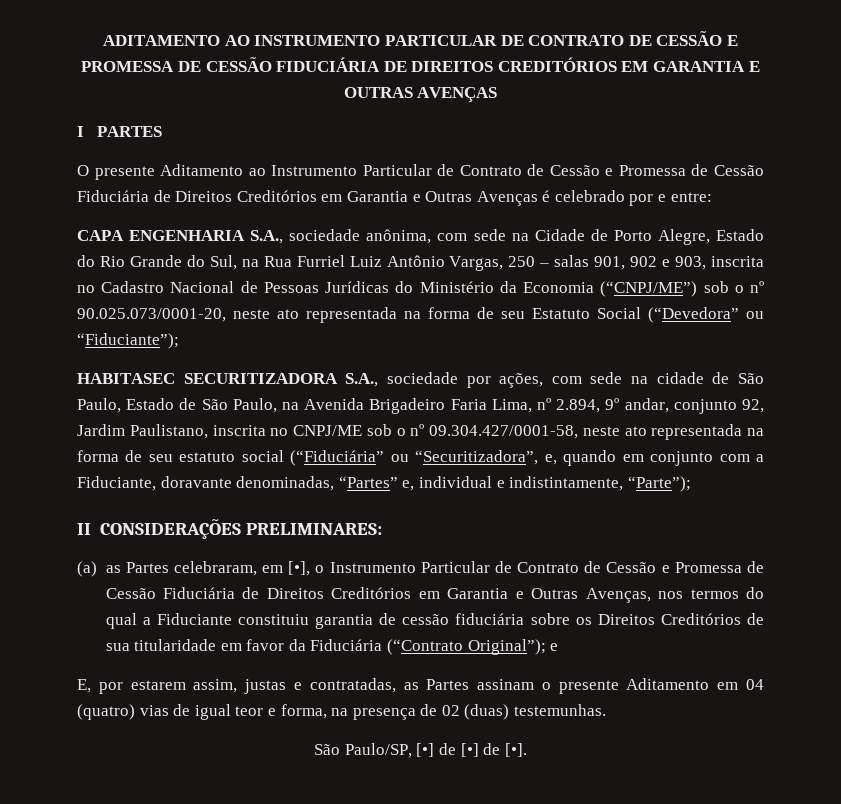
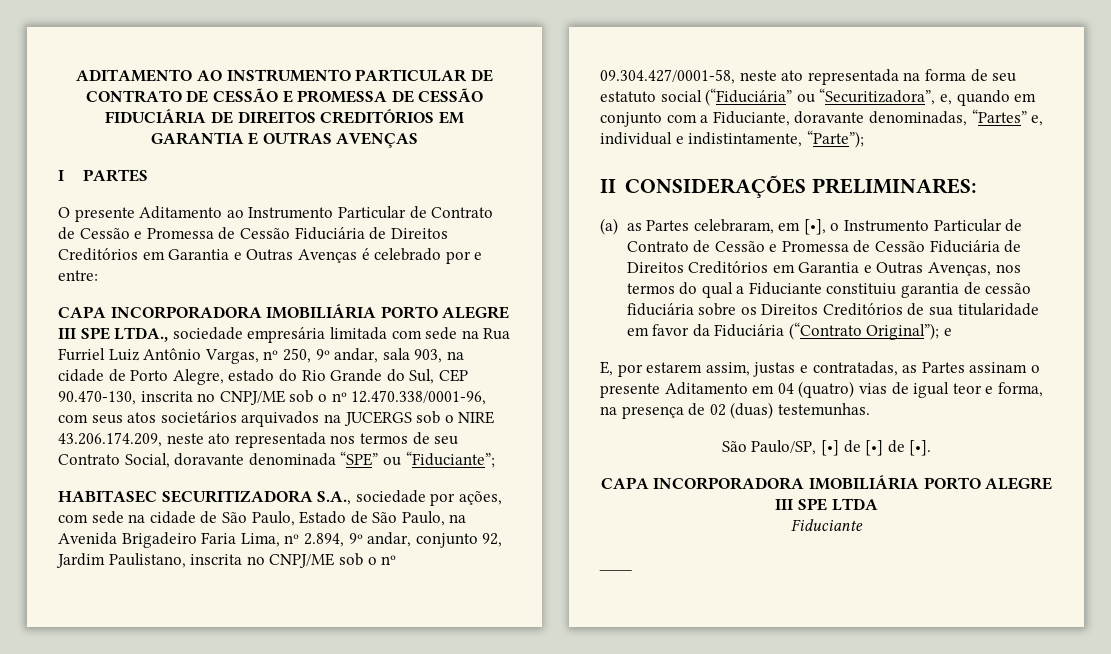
[129,229,764,245] [77,255,237,270] ENGENHARIA S.A., sociedade anônima, com sede na Cidade de Porto Alegre, Estado do Rio Grande do Sul, -> [110,304,510,319] [58,327,458,343] INCORPORADORA IMOBILIÁRIA PORTO ALEGRE III SPE LTDA., sociedade empresária limitada com sede
[508,255,765,270] [77,281,764,297] [77,307,764,323] [77,333,179,349] 250 – salas 901, 902 e 903, inscrita no Cadastro Nacional de Pessoas Jurídicas do Ministério da Economia (“CNPJ/ME”) sob o nº 90.025.073/0001-20, neste ato representada na forma de seu Estatuto Social (“Devedora” ou “Fiduciante”); -> [263,348,464,363] [58,369,468,385] [58,390,487,405] [58,411,495,427] [58,432,459,448] [58,451,495,468] nº 250, 9º andar, sala 903, na cidade de Porto Alegre, estado do Rio Grande do Sul, CEP 90.470-130, inscrita no CNPJ/ME sob o nº 12.470.338/0001-96, com seus atos societários arquivados na JUCERGS sob o NIRE 43.206.174.209, neste ato representada nos termos de seu Contrato Social, doravante denominada “SPE” ou “Fiduciante”;
(527, 750) none -> [600,475,1053,490] [775,498,878,511] [791,519,863,531] [599,568,632,571] // CAPA INCORPORADORA IMOBILIÁRIA PORTO ALEGRE III SPE LTDA // Fiduciante // ____

